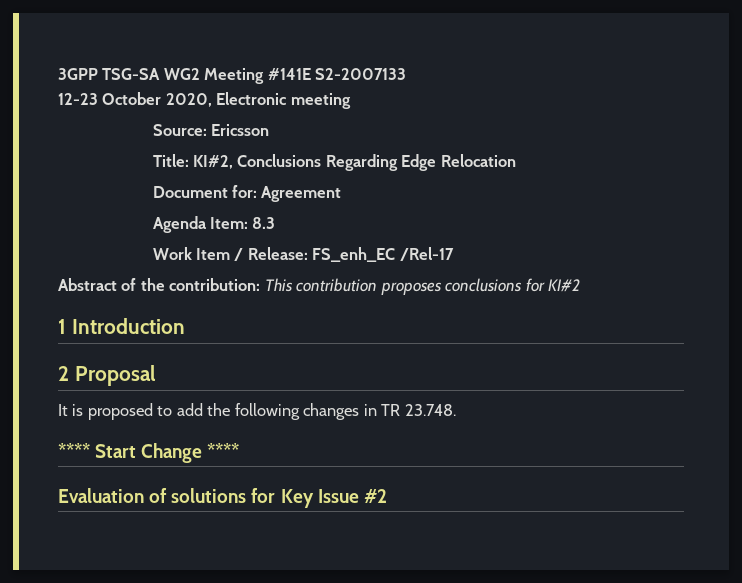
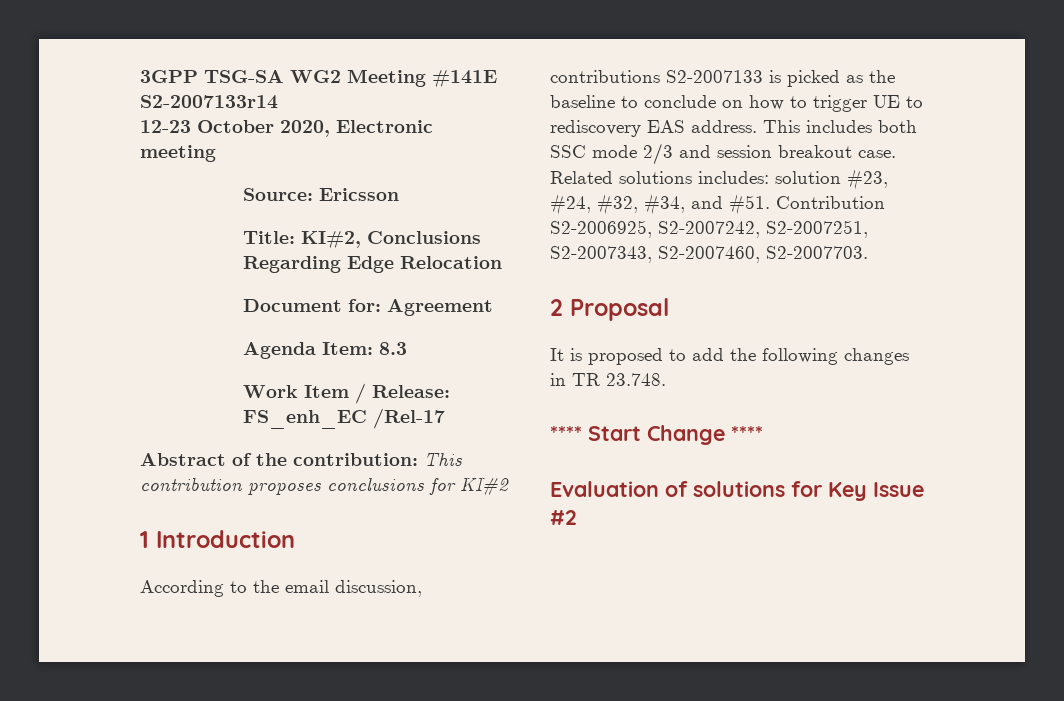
[315,68,407,80] S2-2007133 -> [140,95,278,109] S2-2007133r14
(185, 326) none -> [140,580,422,597] [550,70,895,87] [550,95,923,112] [550,120,917,137] [550,143,896,165] [550,169,888,190] [550,194,885,215] [550,220,868,238] [550,246,868,263] // According to the email discussion, contributions S2-2007133 is picked as the baseline to conclude on how to trigger UE to rediscovery EAS address. This includes both SSC mode 2/3 and session breakout case. Related solutions includes: solution #23, #24, #32, #34, and #51. Contribution S2-2006925, S2-2007242, S2-2007251, S2-2007343, S2-2007460, S2-2007703.

